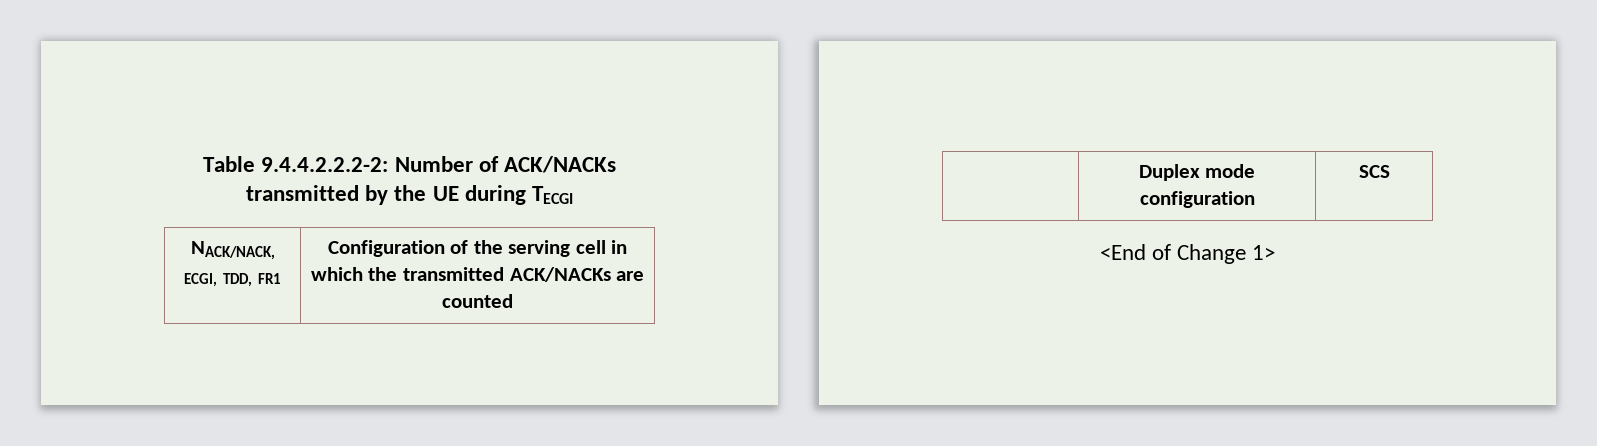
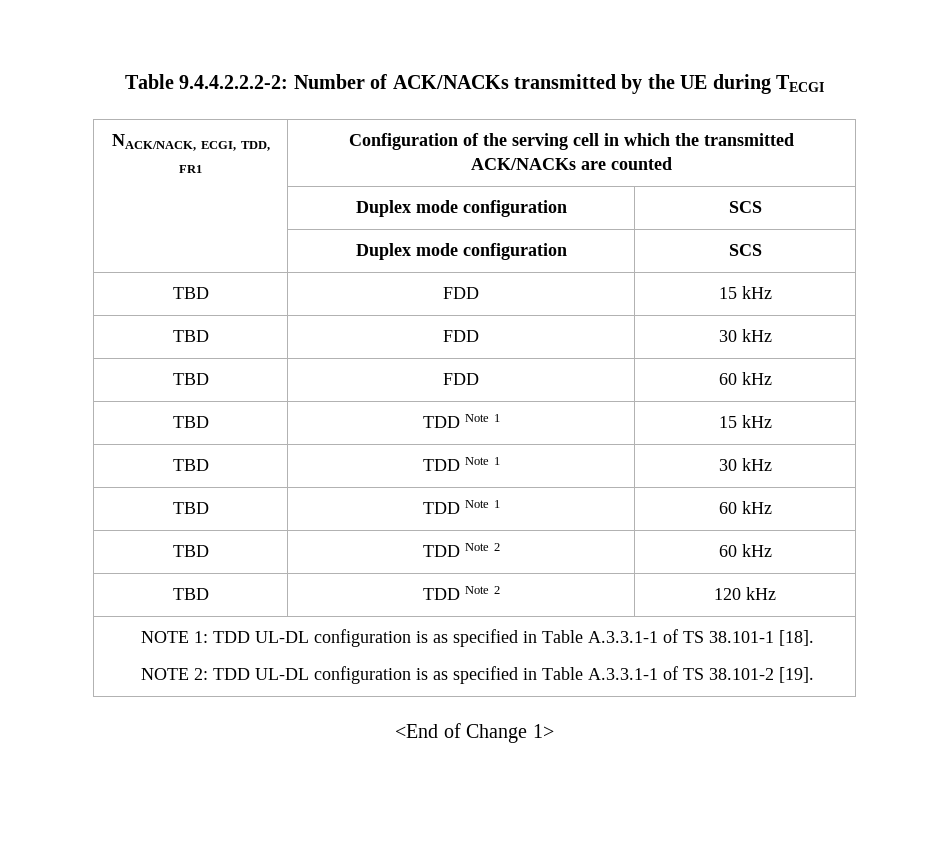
(1390, 171) none -> [355,243,567,260] [728,244,762,256] [172,287,209,299] [443,287,479,299] [718,286,772,299] [172,330,209,342] [443,330,479,342] [718,329,772,342] [172,373,209,385] [443,373,479,385] [718,372,772,385] [172,416,209,428] [422,414,500,428] [718,415,772,428] [172,459,209,471] [422,457,500,471] [718,458,772,471] [172,502,209,514] [422,500,500,514] [718,501,772,514] [172,545,209,557] [422,543,500,557] [718,544,772,557] [172,588,209,600] [422,586,500,600] [714,587,776,600] [140,629,814,647] [140,666,814,684] // | Duplex mode configuration | SCS // TBD | FDD | 15 kHz // TBD | FDD | 30 kHz // TBD | FDD | 60 kHz // TBD | TDD Note 1 | 15 kHz // TBD | TDD Note 1 | 30 kHz // TBD | TDD Note 1 | 60 kHz // TBD | TDD Note 2 | 60 kHz // TBD | TDD Note 2 | 120 kHz // NOTE 1: TDD UL-DL configuration is as specified in Table A.3.3.1-1 of TS 38.101-1 [18]. // NOTE 2: TDD UL-DL configuration is as specified in Table A.3.3.1-1 of TS 38.101-2 [19].

